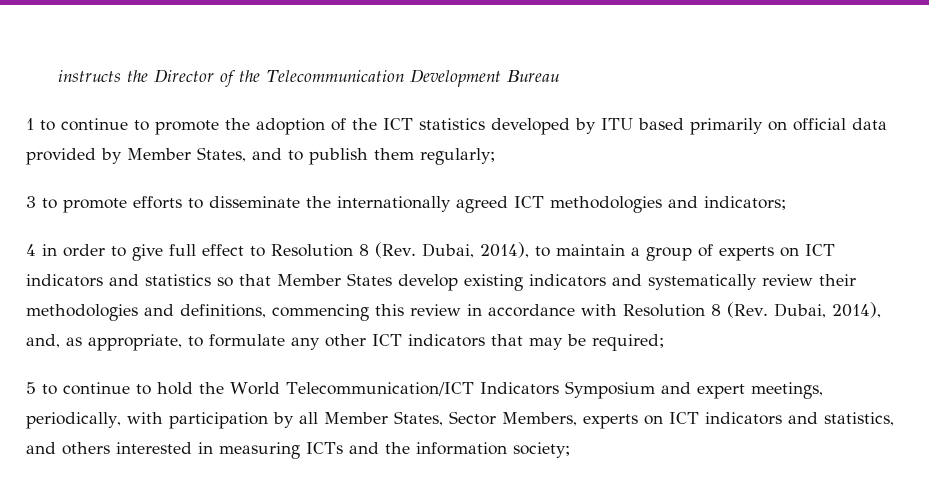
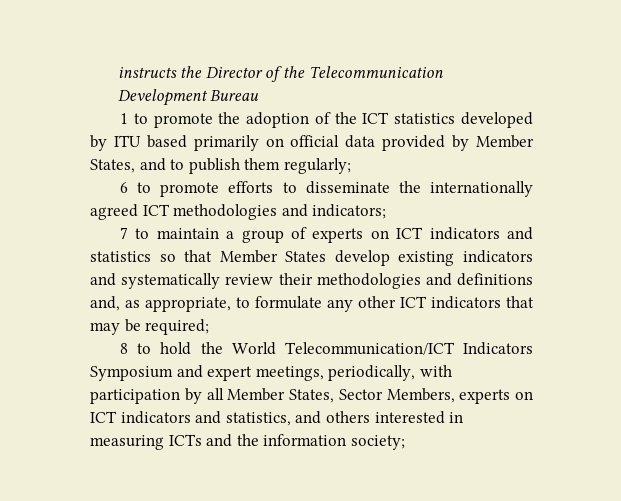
[61,118,149,131] continue to -> (148, 118) none
[26,196,36,208] 3 -> [120,182,129,193] 6
[26,242,529,261] 4 in order to give full effect to Resolution 8 (Rev. Dubai, 2014), -> [120,227,129,239] 7
[180,302,881,321] definitions, commencing this review in accordance with Resolution 8 (Rev. Dubai, 2014), -> [457,273,533,286] definitions
[26,382,130,395] 5 to continue -> [120,343,129,354] 8

